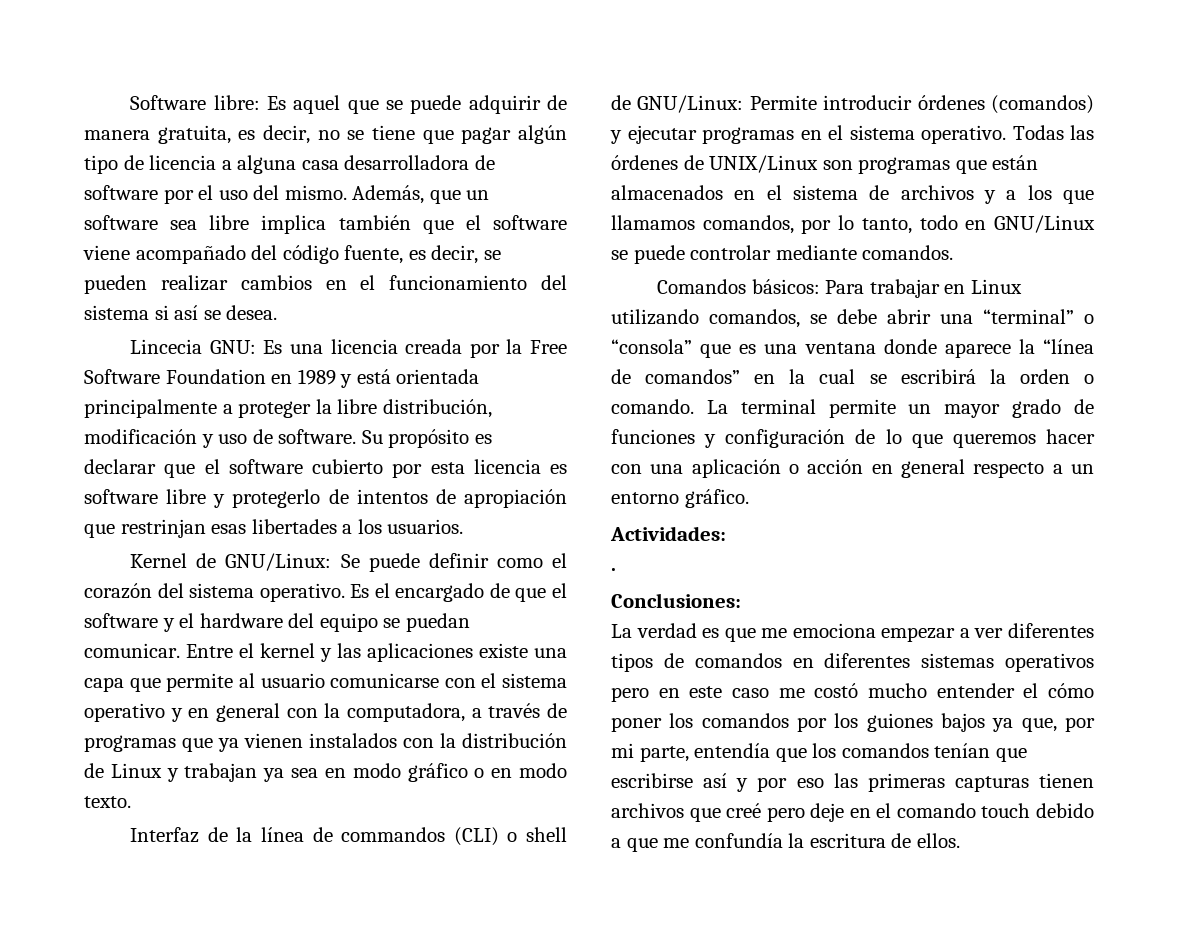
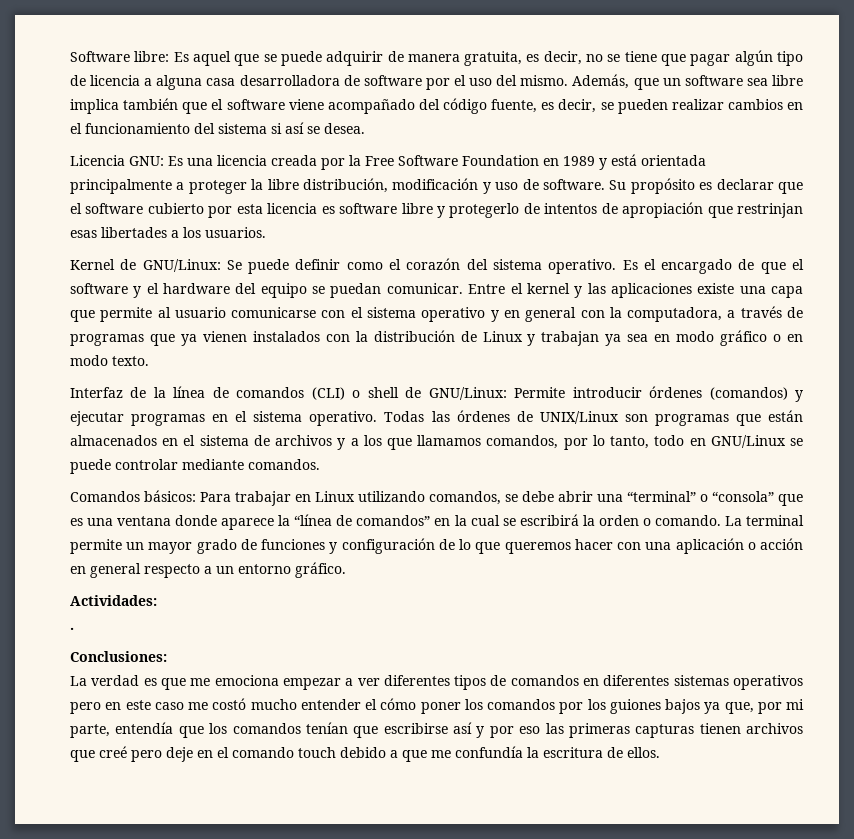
[130,339,203,354] Lincecia -> [70,155,125,166] Licencia
[341,827,446,842] commandos -> [236,387,305,398] comandos

